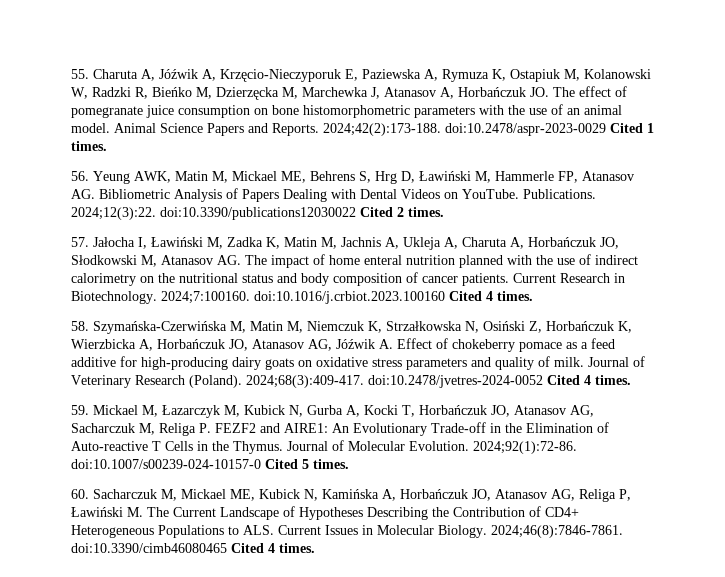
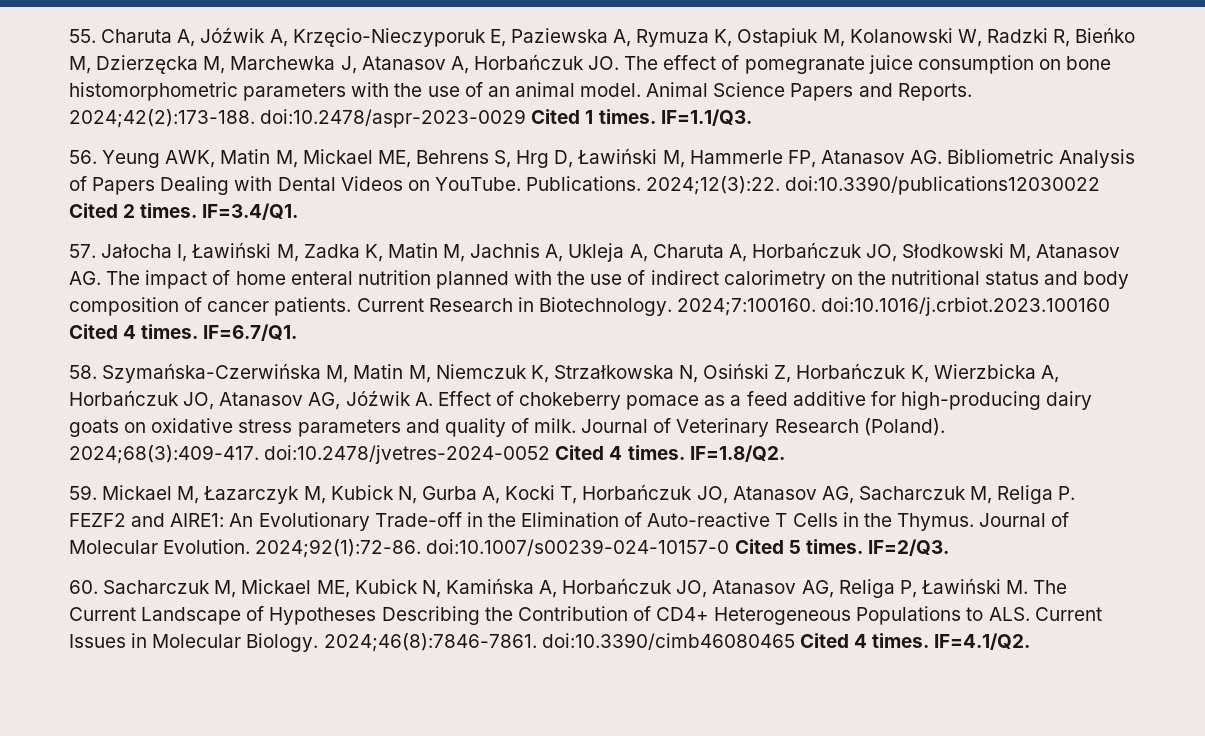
(107, 146) none -> [660,109,752,126] IF=1.1/Q3.
(444, 212) none -> [202,203,299,220] IF=3.4/Q1.
(533, 296) none -> [203,324,298,341] IF=6.7/Q1.
(631, 380) none -> [689,445,785,462] IF=1.8/Q2.
(349, 464) none -> [867,539,949,556] IF=2/Q3.
(315, 548) none -> [934,633,1031,650] IF=4.1/Q2.

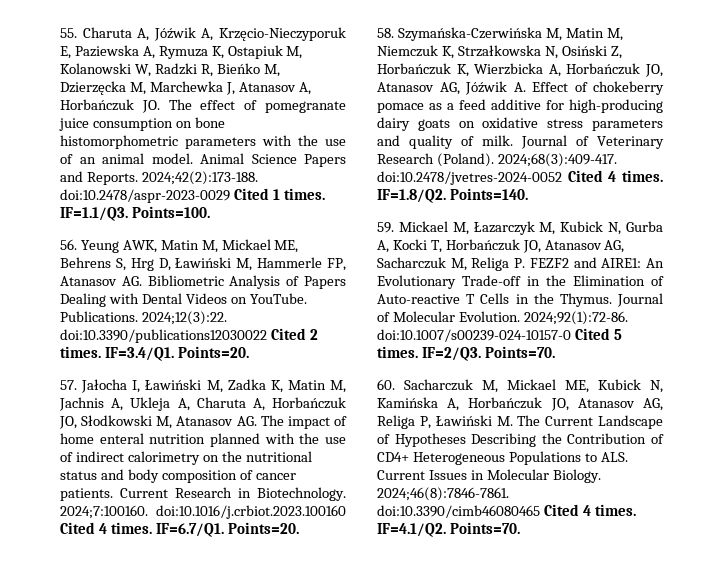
(752, 117) none -> [131,206,210,218] Points=100.
(299, 211) none -> [177,346,249,358] Points=20.
(298, 332) none -> [227,522,299,534] Points=20.
(785, 453) none -> [449,188,528,200] Points=140.
(949, 547) none -> [484,346,555,358] Points=70.
(1031, 641) none -> [449,522,520,534] Points=70.

